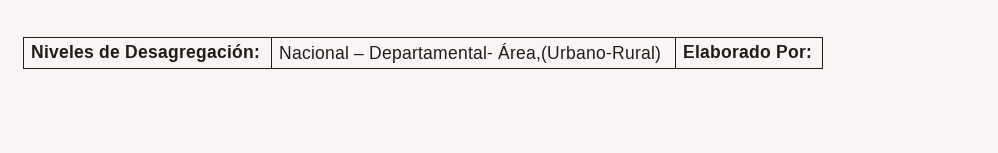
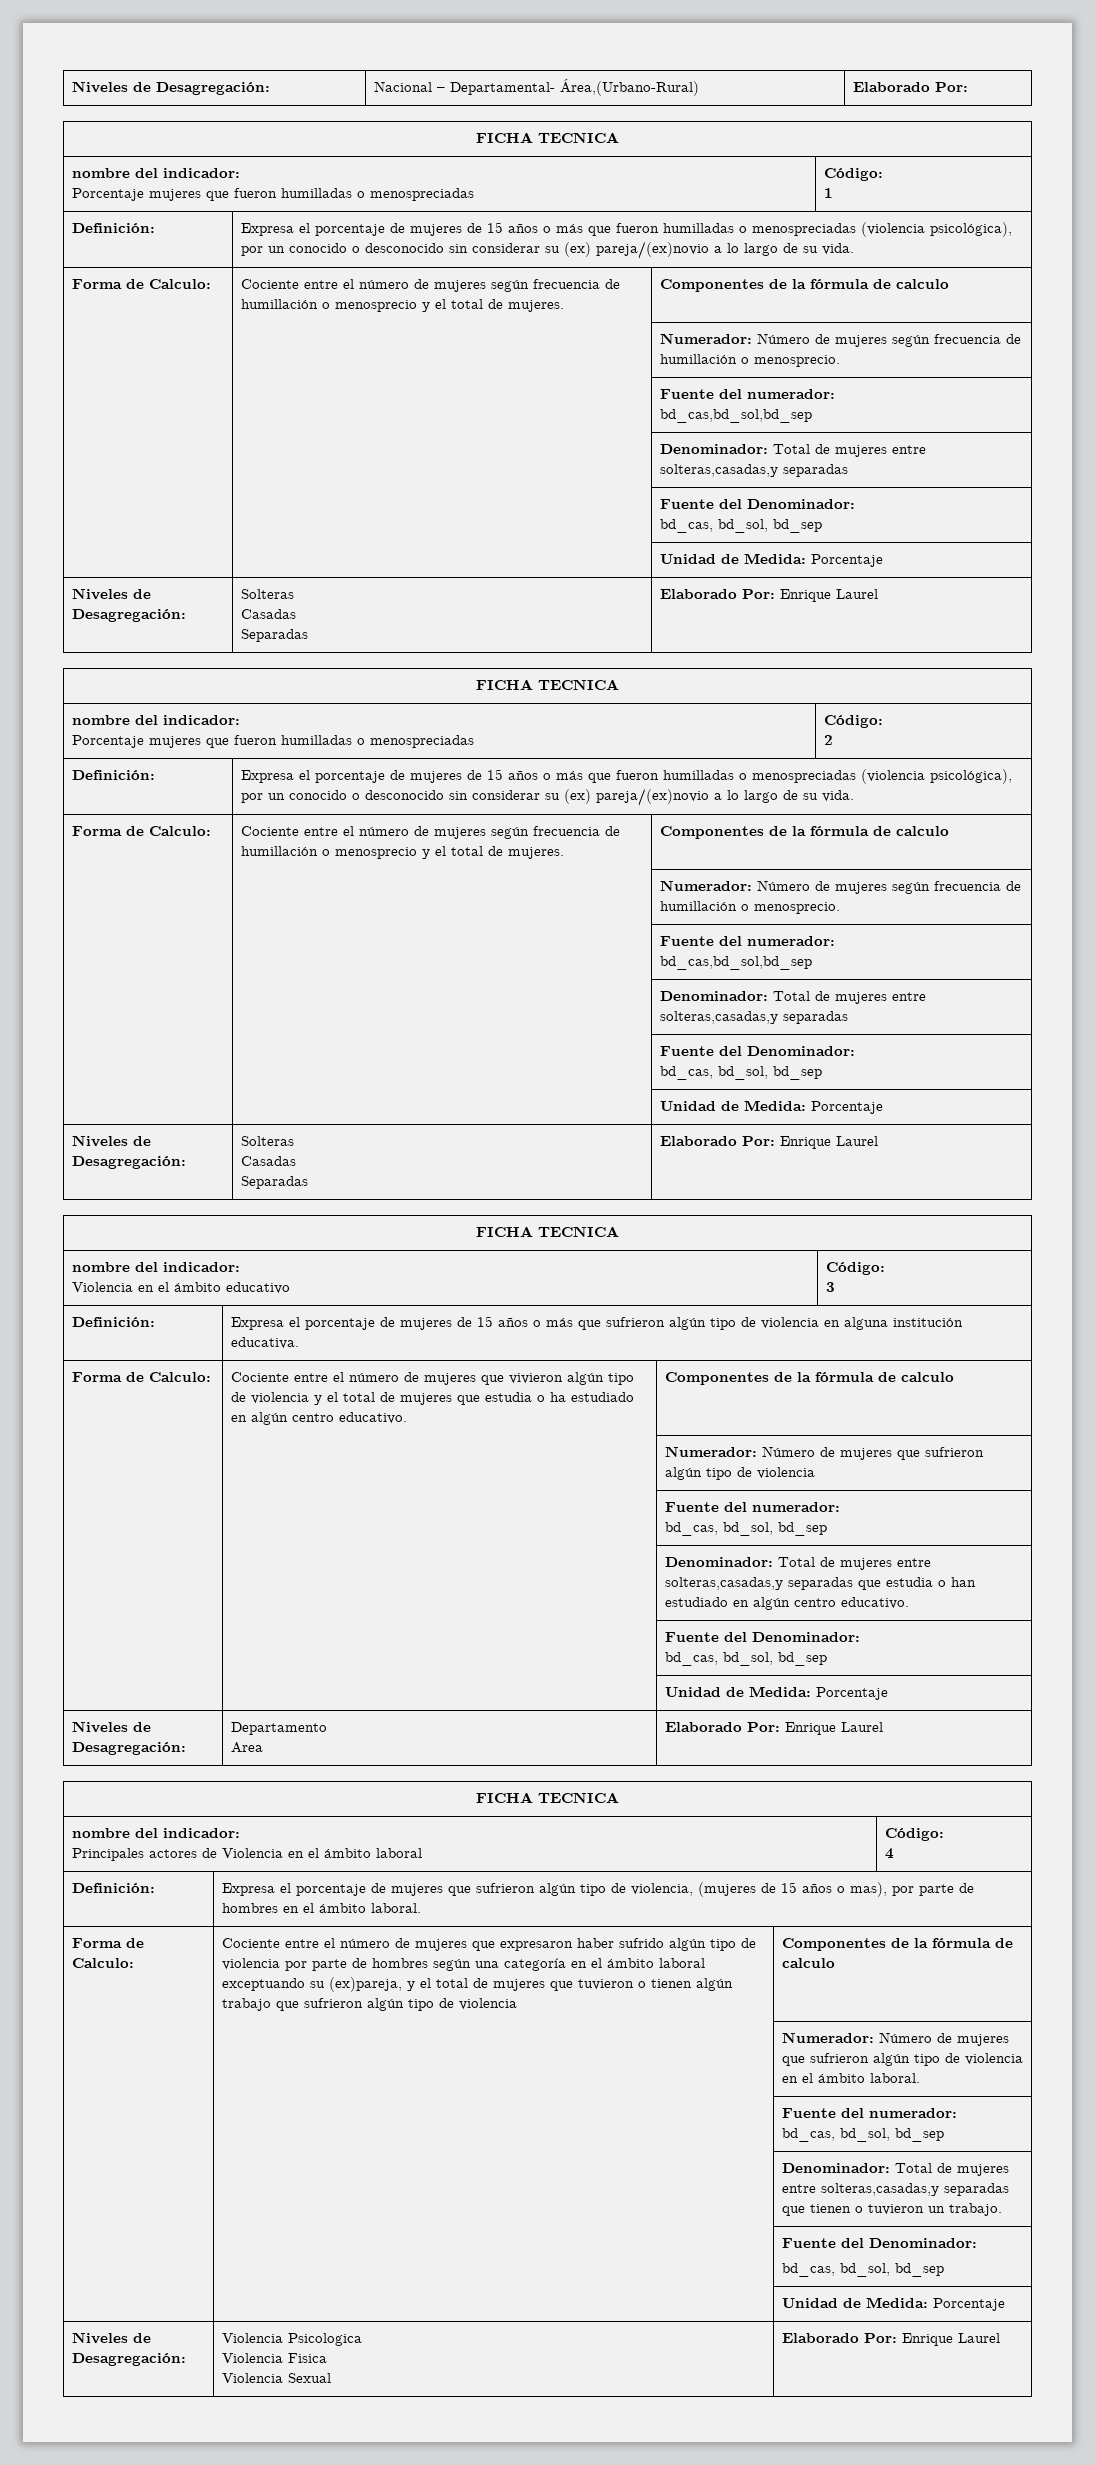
(813, 51) none -> [476,132,619,143] [71,168,240,178] [71,188,474,201] [823,168,883,181] [823,188,833,198] [71,223,155,233] [240,222,1012,237] [240,241,854,259] [71,279,211,289] [240,279,620,292] [240,299,564,312] [659,279,949,292] [659,333,1021,347] [659,354,840,367] [659,389,835,399] [659,409,812,423] [659,444,926,457] [659,464,848,477] [659,499,855,509] [659,519,822,533] [659,553,883,567] [71,588,151,600] [71,609,186,622] [240,589,294,599] [240,609,296,619] [240,629,308,642] [659,589,878,602] [476,679,619,690] [71,715,240,725] [71,735,474,748] [823,715,883,728] [823,735,833,745] [71,770,155,780] [240,769,1012,784] [240,788,854,806] [71,826,211,836] [240,826,620,839] [240,846,564,859] [659,826,949,839] [659,880,1021,894] [659,901,840,914] [659,936,835,946] [659,956,812,970] [659,991,926,1004] [659,1011,848,1024] [659,1046,855,1056] [659,1066,822,1080] [659,1100,883,1114] [71,1135,151,1147] [71,1156,186,1169] [240,1136,294,1146] [240,1156,296,1166] [240,1176,308,1189] [659,1136,878,1149] [476,1226,619,1237] [71,1262,240,1272] [71,1282,290,1294] [825,1262,885,1275] [825,1282,835,1292] [71,1317,155,1327] [230,1316,963,1330] [230,1337,299,1349] [71,1372,211,1382] [230,1372,634,1385] [230,1392,634,1405] [230,1412,407,1425] [664,1372,954,1385] [664,1446,984,1460] [664,1467,815,1480] [664,1502,840,1512] [664,1522,827,1536] [664,1557,931,1570] [664,1577,976,1590] [664,1597,909,1610] [664,1632,860,1642] [664,1652,827,1666] [664,1686,888,1700] [71,1721,151,1733] [71,1742,186,1755] [230,1722,327,1735] [230,1742,263,1753] [664,1722,883,1735] [476,1792,619,1803] [71,1828,240,1838] [71,1848,422,1861] [884,1828,944,1841] [884,1848,894,1859] [71,1883,155,1893] [221,1882,974,1897] [221,1903,421,1913] [71,1938,144,1948] [71,1958,134,1968] [221,1938,756,1951] [221,1958,705,1971] [221,1977,733,1992] [221,1998,517,2011] [781,1938,1013,1951] [781,1958,835,1968] [781,2032,1009,2046] [781,2053,1023,2066] [781,2073,920,2083] [781,2108,957,2118] [781,2128,944,2142] [781,2163,1009,2176] [781,2183,1009,2196] [781,2203,1002,2216] [781,2238,977,2248] [781,2263,944,2277] [781,2297,1005,2311] [71,2332,151,2344] [71,2353,186,2366] [221,2333,362,2346] [221,2353,327,2363] [221,2373,331,2383] [781,2333,1000,2346] // FICHA TECNICA // nombre del indicador: // Porcentaje mujeres que fueron humilladas o menospreciadas | Código: // 1 // Definición: | Expresa el porcentaje de mujeres de 15 años o más que fueron humilladas o menospreciadas (violencia psicológica), por un conocido o desconocido sin considerar su (ex) pareja/(ex)novio a lo largo de su vida. // Forma de Calculo: | Cociente entre el número de mujeres según frecuencia de humillación o menosprecio y el total de mujeres. | Componentes de la fórmula de calculo // | | Numerador: Número de mujeres según frecuencia de humillación o menosprecio. // | | Fuente del numerador: // bd_cas,bd_sol,bd_sep // | | Denominador: Total de mujeres entre solteras,casadas,y separadas // | | Fuente del Denominador: // bd_cas, bd_sol, bd_sep // | | Unidad de Medida: Porcentaje // Niveles de Desagregación: | Solteras // Casadas // Separadas | Elaborado Por: Enrique Laurel // FICHA TECNICA // nombre del indicador: // Porcentaje mujeres que fueron humilladas o menospreciadas | Código: // 2 // Definición: | Expresa el porcentaje de mujeres de 15 años o más que fueron humilladas o menospreciadas (violencia psicológica), por un conocido o desconocido sin considerar su (ex) pareja/(ex)novio a lo largo de su vida. // Forma de Calculo: | Cociente entre el número de mujeres según frecuencia de humillación o menosprecio y el total de mujeres. | Componentes de la fórmula de calculo // | | Numerador: Número de mujeres según frecuencia de humillación o menosprecio. // | | Fuente del numerador: // bd_cas,bd_sol,bd_sep // | | Denominador: Total de mujeres entre solteras,casadas,y separadas // | | Fuente del Denominador: // bd_cas, bd_sol, bd_sep // | | Unidad de Medida: Porcentaje // Niveles de Desagregación: | Solteras // Casadas // Separadas | Elaborado Por: Enrique Laurel // FICHA TECNICA // nombre del indicador: // Violencia en el ámbito educativo | Código: // 3 // Definición: | Expresa el porcentaje de mujeres de 15 años o más que sufrieron algún tipo de violencia en alguna institución educativa. // Forma de Calculo: | Cociente entre el número de mujeres que vivieron algún tipo de violencia y el total de mujeres que estudia o ha estudiado en algún centro educativo. | Componentes de la fórmula de calculo // | | Numerador: Número de mujeres que sufrieron algún tipo de violencia // | | Fuente del numerador: // bd_cas, bd_sol, bd_sep // | | Denominador: Total de mujeres entre solteras,casadas,y separadas que estudia o han estudiado en algún centro educativo. // | | Fuente del Denominador: // bd_cas, bd_sol, bd_sep // | | Unidad de Medida: Porcentaje // Niveles de Desagregación: | Departamento // Area | Elaborado Por: Enrique Laurel // FICHA TECNICA // nombre del indicador: // Principales actores de Violencia en el ámbito laboral | Código: // 4 // Definición: | Expresa el porcentaje de mujeres que sufrieron algún tipo de violencia, (mujeres de 15 años o mas), por parte de hombres en el ámbito laboral. // Forma de Calculo: | Cociente entre el número de mujeres que expresaron haber sufrido algún tipo de violencia por parte de hombres según una categoría en el ámbito laboral exceptuando su (ex)pareja, y el total de mujeres que tuvieron o tienen algún trabajo que sufrieron algún tipo de violencia | Componentes de la fórmula de calculo // | | Numerador: Número de mujeres que sufrieron algún tipo de violencia en el ámbito laboral. // | | Fuente del numerador: // bd_cas, bd_sol, bd_sep // | | Denominador: Total de mujeres entre solteras,casadas,y separadas que tienen o tuvieron un trabajo. // | | Fuente del Denominador: // bd_cas, bd_sol, bd_sep // | | Unidad de Medida: Porcentaje // Niveles de Desagregación: | Violencia Psicologica // Violencia Fisica // Violencia Sexual | Elaborado Por: Enrique Laurel

